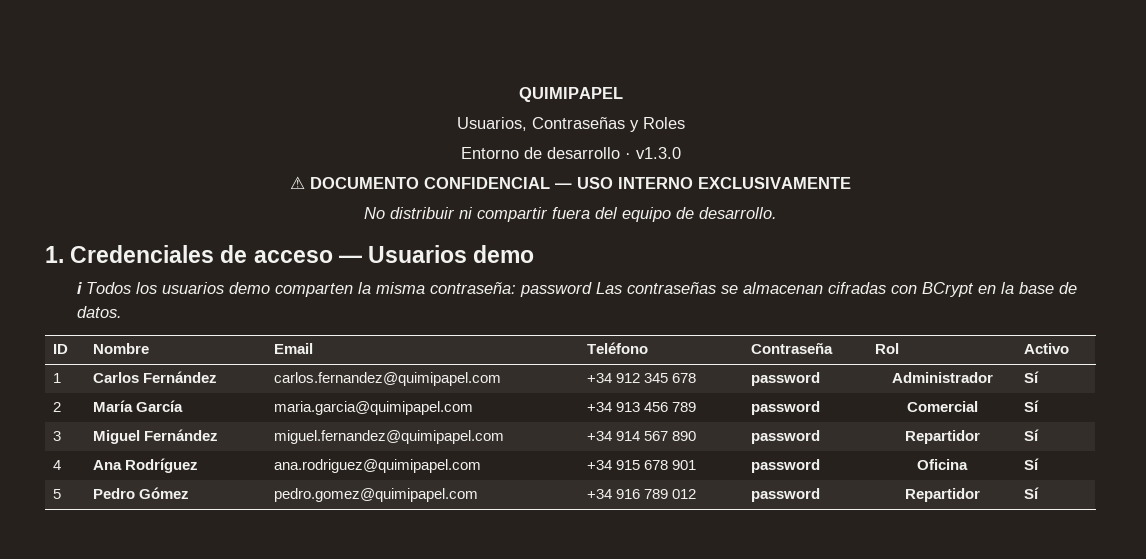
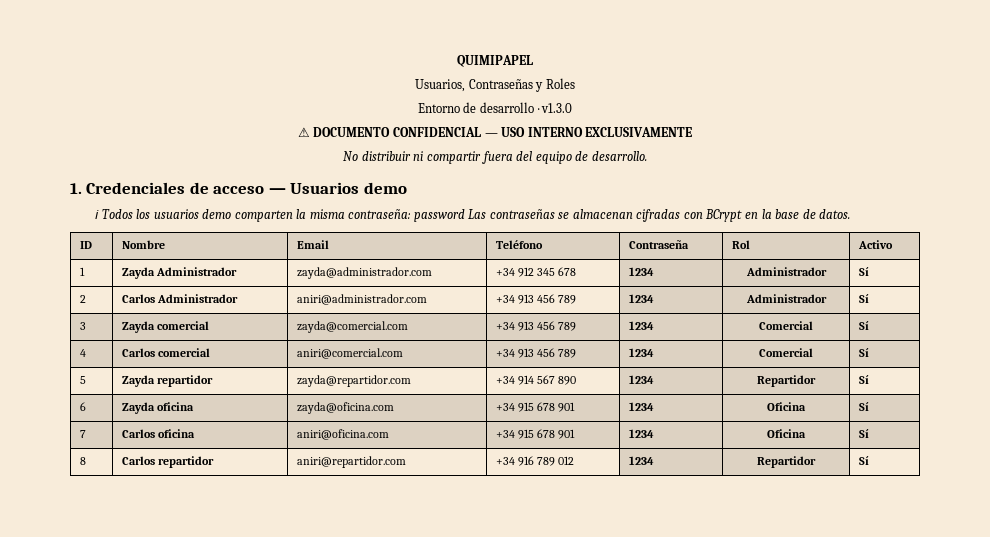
[92,371,217,383] [273,372,501,386] Carlos Fernández | carlos.fernandez@quimipapel.com -> [122,267,238,279] [297,267,433,279] Zayda Administrador | zayda@administrador.com
[750,372,820,386] password -> [629,267,655,276] 1234
[92,400,183,412] [273,401,473,415] [586,402,696,412] [750,401,820,415] [906,401,978,412] [1023,400,1039,412] [52,431,61,441] [92,429,218,444] [273,430,504,444] María García | maria.garcia@quimipapel.com | +34 913 456 789 | password | Comercial | Sí // 3 | Miguel Fernández | miguel.fernandez@quimipapel.com -> [122,294,239,303] [297,294,428,305] [496,294,577,304] [629,294,655,303] [745,294,827,303] [859,294,870,303] [80,322,87,330] [122,321,210,333] [297,321,409,333] [496,321,577,331] [629,321,655,330] [759,321,813,330] [859,321,870,330] [80,349,87,357] [122,348,211,357] [297,348,404,359] [496,348,577,358] [629,348,655,357] [759,348,813,357] [859,348,870,357] [80,376,87,384] [122,375,214,387] [297,375,412,387] Carlos Administrador | aniri@administrador.com | +34 913 456 789 | 1234 | Administrador | Sí // 3 | Zayda comercial | zayda@comercial.com | +34 913 456 789 | 1234 | Comercial | Sí // 4 | Carlos comercial | aniri@comercial.com | +34 913 456 789 | 1234 | Comercial | Sí // 5 | Zayda repartidor | zayda@repartidor.com
[750,430,820,444] password -> [629,375,655,384] 1234
[52,460,61,470] [92,458,198,473] [273,459,481,473] [586,460,696,470] [750,459,820,473] [917,459,968,470] [1023,458,1039,470] [52,489,61,499] [92,487,189,499] [273,488,478,502] 4 | Ana Rodríguez | ana.rodriguez@quimipapel.com | +34 915 678 901 | password | Oficina | Sí // 5 | Pedro Gómez | pedro.gomez@quimipapel.com -> [80,402,87,411] [122,402,195,414] [297,402,395,414] [496,402,576,412] [629,402,655,411] [767,402,806,411] [859,402,870,411] [80,430,87,438] [122,429,196,438] [297,429,390,440] [496,429,576,439] [629,429,655,438] [767,429,806,438] [859,429,870,438] [80,457,87,465] [122,456,215,468] [297,456,407,468] 6 | Zayda oficina | zayda@oficina.com | +34 915 678 901 | 1234 | Oficina | Sí // 7 | Carlos oficina | aniri@oficina.com | +34 915 678 901 | 1234 | Oficina | Sí // 8 | Carlos repartidor | aniri@repartidor.com
[750,488,820,502] password -> [629,456,655,465] 1234

